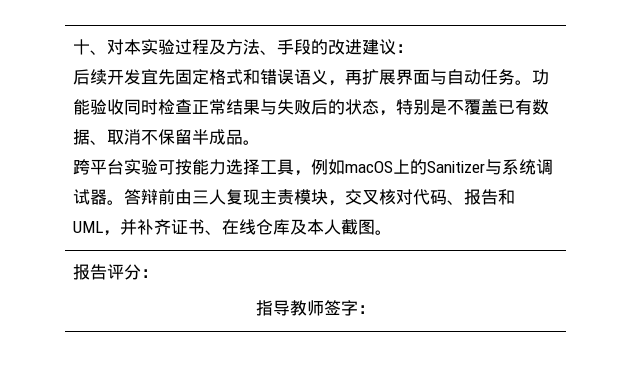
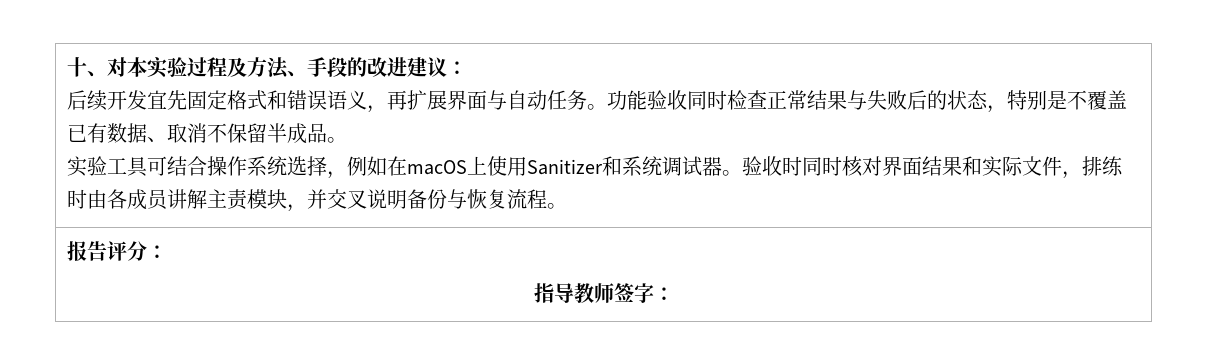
[73,159,554,176] [73,189,516,206] [73,219,376,236] 跨平台实验可按能力选择工具，例如macOS上的Sanitizer与系统调试器。答辩前由三人复现主责模块，交叉核对代码、报告和UML，并补齐证书、在线仓库及本人截图 -> [66,156,1123,179] [66,189,547,212] 实验工具可结合操作系统选择，例如在macOS上使用Sanitizer和系统调试器。验收时同时核对界面结果和实际文件，排练时由各成员讲解主责模块，并交叉说明备份与恢复流程

